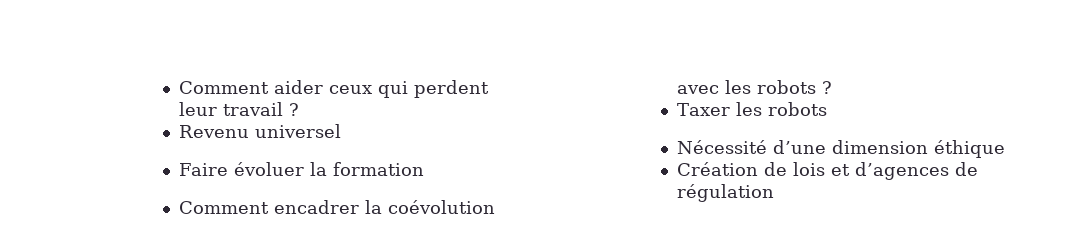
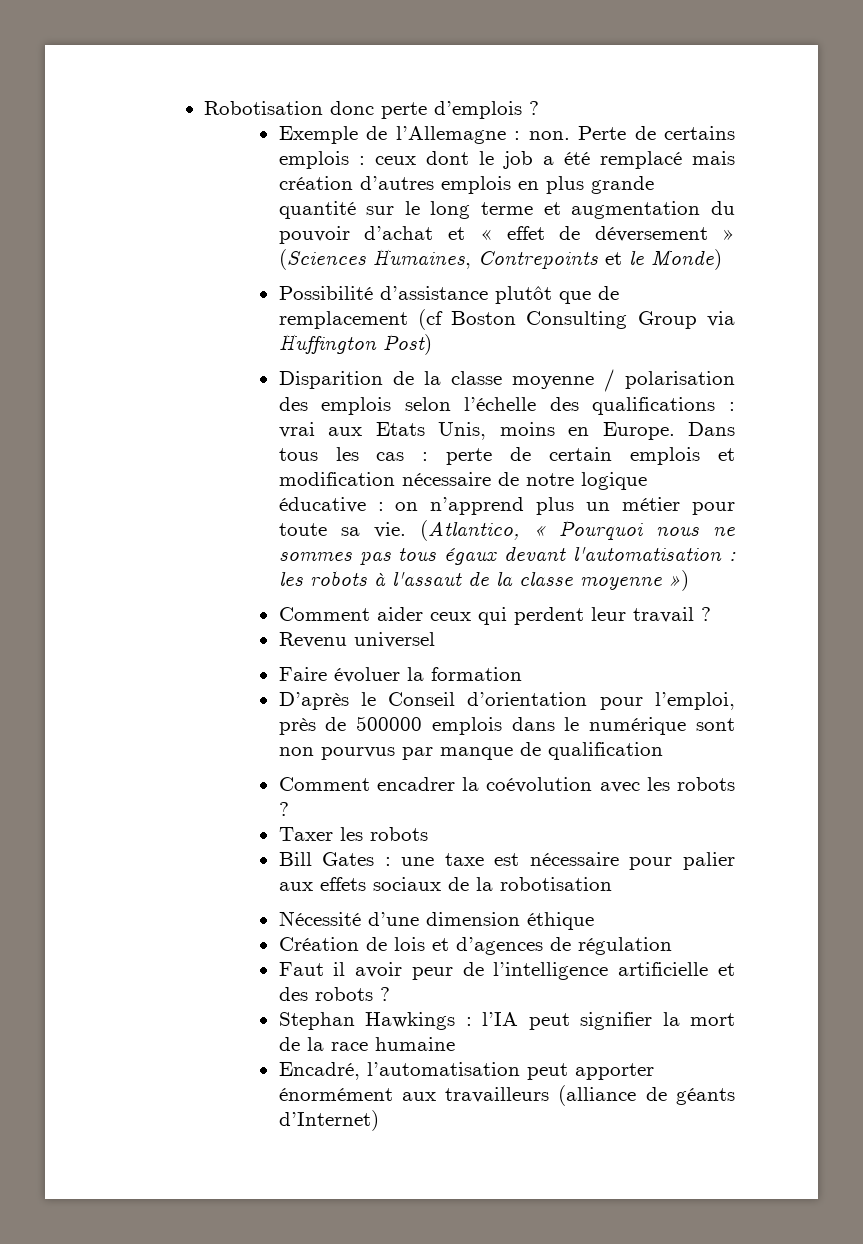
(179, 87) none -> [204,101,540,119] [278,126,735,144] [278,151,735,169] [278,176,654,194] [278,201,735,219] [278,226,735,244] [278,249,722,270] [278,286,619,304] [278,309,735,330] [278,334,432,355] [278,369,735,392] [278,397,735,415] [278,422,735,440] [278,447,735,465] [278,472,647,490] [278,497,735,515] [278,520,735,541] [278,546,737,565] [278,570,689,591] Robotisation donc perte d’emplois ? // Exemple de l’Allemagne : non. Perte de certains emplois : ceux dont le job a été remplacé mais création d’autres emplois en plus grande quantité sur le long terme et augmentation du pouvoir d’achat et « effet de déversement » (Sciences Humaines, Contrepoints et le Monde) // Possibilité d’assistance plutôt que de remplacement (cf Boston Consulting Group via Huffington Post) // Disparition de la classe moyenne / polarisation des emplois selon l’échelle des qualifications : vrai aux Etats Unis, moins en Europe. Dans tous les cas : perte de certain emplois et modification nécessaire de notre logique éducative : on n’apprend plus un métier pour toute sa vie. (Atlantico, « Pourquoi nous ne sommes pas tous égaux devant l'automatisation : les robots à l'assaut de la classe moyenne ») //
(425, 169) none -> [278,692,735,710] [278,716,735,735] [278,742,663,760] // D’après le Conseil d’orientation pour l’emploi, près de 500000 emplois dans le numérique sont non pourvus par manque de qualification
(828, 109) none -> [278,852,735,870] [278,877,612,891] // Bill Gates : une taxe est nécessaire pour palier aux effets sociaux de la robotisation
(775, 193) none -> [278,962,735,980] [278,987,390,1001] [278,1012,735,1030] [278,1037,455,1051] [278,1062,654,1080] [278,1085,735,1106] [278,1110,379,1131] // Faut il avoir peur de l’intelligence artificielle et des robots ? // Stephan Hawkings : l’IA peut signifier la mort de la race humaine // Encadré, l’automatisation peut apporter énormément aux travailleurs (alliance de géants d’Internet)

